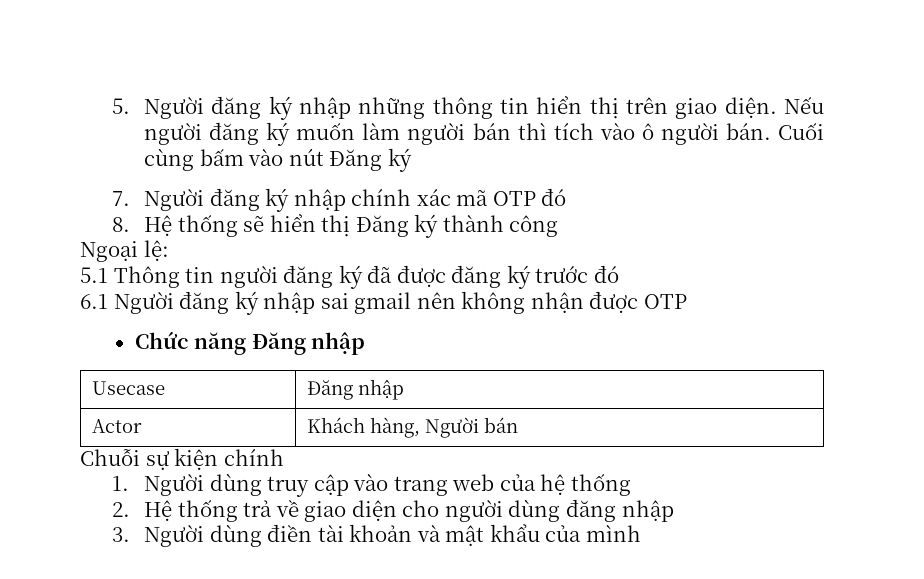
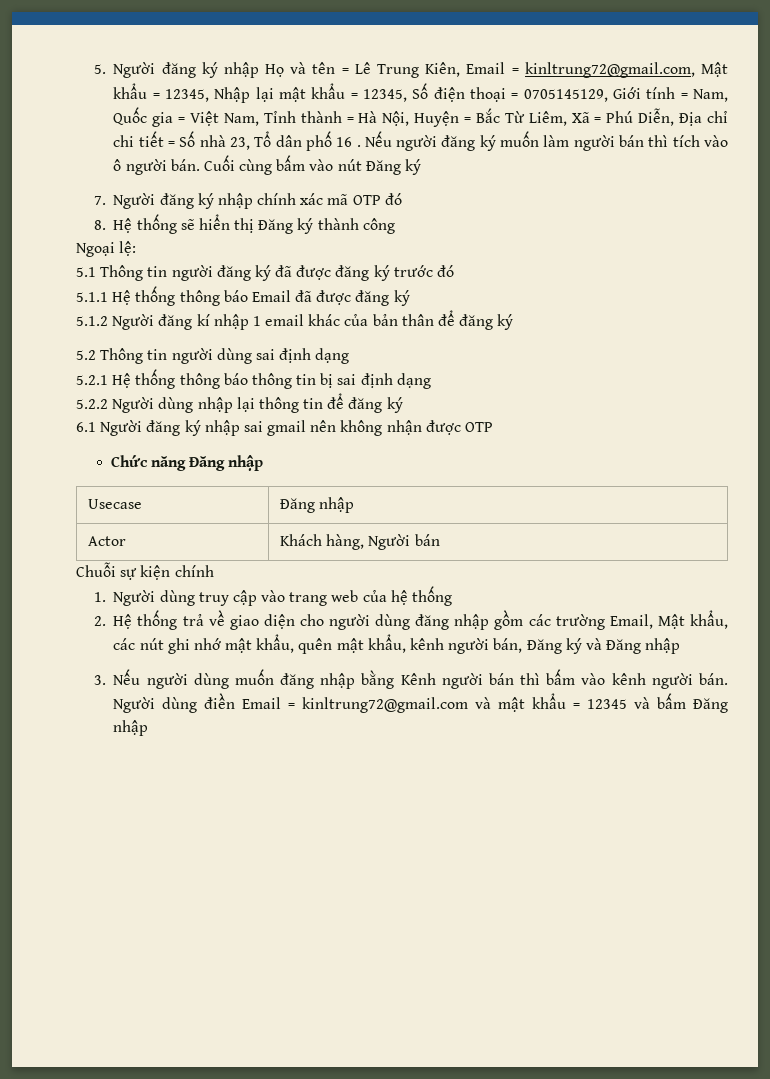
[358,96,777,119] những thông tin hiển thị trên giao diện. -> [265,62,729,78] [113,83,728,103] [113,107,729,127] [113,131,361,151] Họ và tên = Lê Trung Kiên, Email = kinltrung72@gmail.com, Mật khẩu = 12345, Nhập lại mật khẩu = 12345, Số điện thoại = 0705145129, Giới tính = Nam, Quốc gia = Việt Nam, Tỉnh thành = Hà Nội, Huyện = Bắc Từ Liêm, Xã = Phú Diễn, Địa chỉ chi tiết = Số nhà 23, Tổ dân phố 16 .
(619, 274) none -> [76,286,410,306] [76,310,514,330] [76,348,350,364] [76,369,431,389] [76,393,403,413] // 5.1.1 Hệ thống thông báo Email đã được đăng ký // 5.1.2 Người đăng kí nhập 1 email khác của bản thân để đăng ký // 5.2 Thông tin người dùng sai định dạng // 5.2.1 Hệ thống thông báo thông tin bị sai định dạng // 5.2.2 Người dùng nhập lại thông tin để đăng ký
[112,524,641,547] // 3. Người dùng điền tài khoản và mật khẩu của mình -> [494,610,728,630] [113,634,681,654] [93,669,728,689] [113,693,728,713] [113,720,149,736] gồm các trường Email, Mật khẩu, các nút ghi nhớ mật khẩu, quên mật khẩu, kênh người bán, Đăng ký và Đăng nhập // 3. Nếu người dùng muốn đăng nhập bằng Kênh người bán thì bấm vào kênh người bán. Người dùng điền Email = kinltrung72@gmail.com và mật khẩu = 12345 và bấm Đăng nhập

